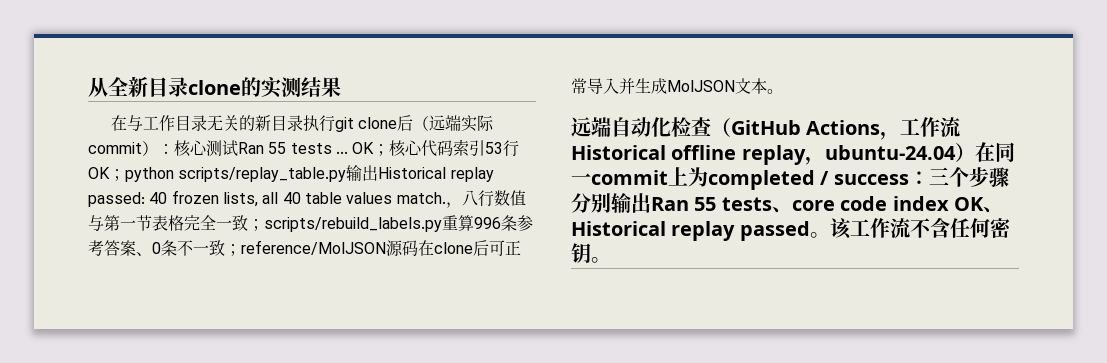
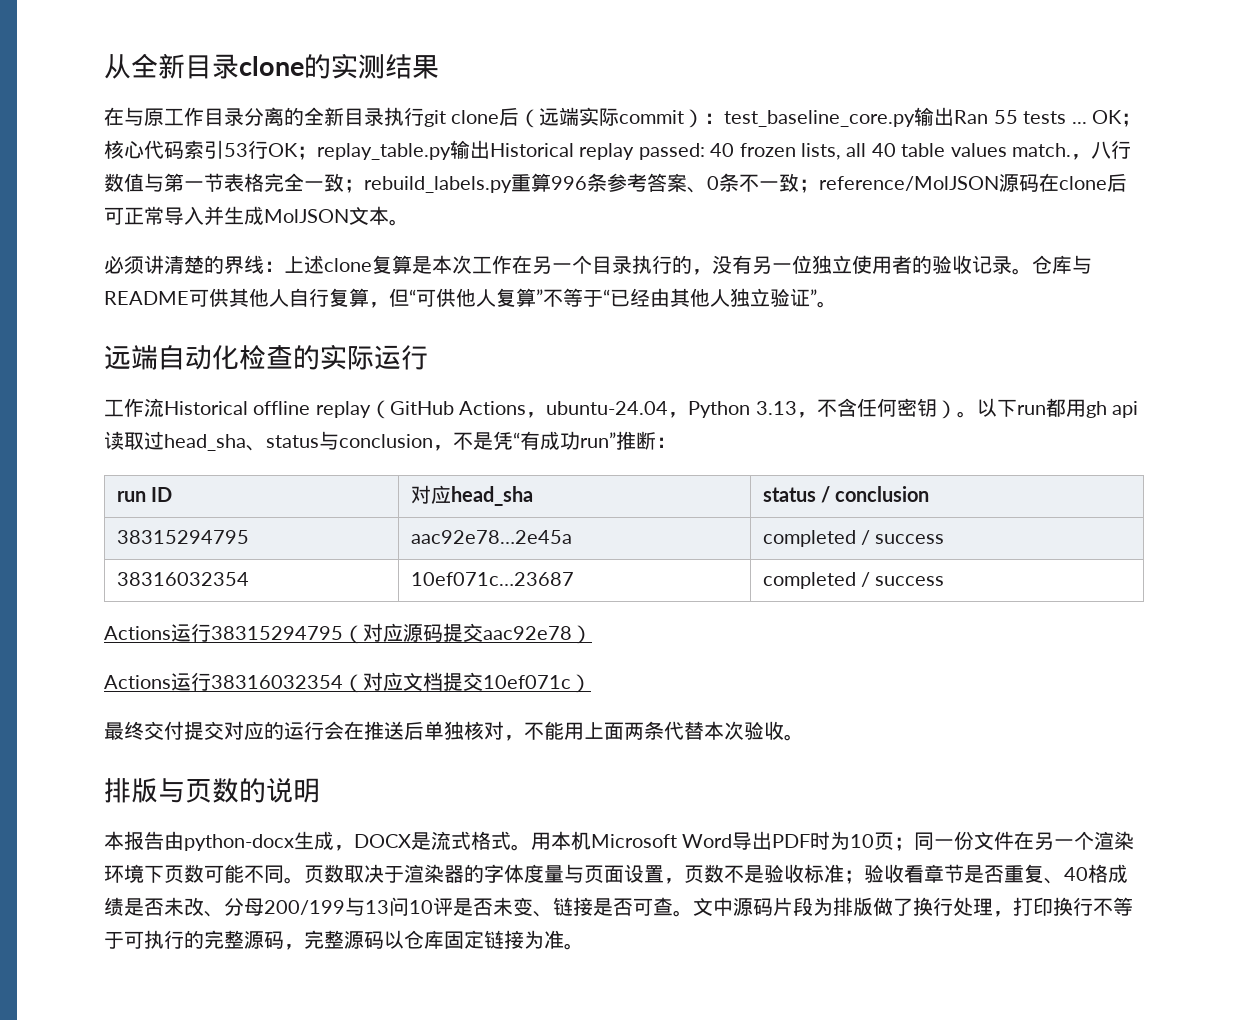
(144, 123) none -> [144,108,164,126] 原
[207,115,256,131] 无关的 -> [244,107,324,126] 分离的全
[174,140,238,157] 核心测试 -> [724,107,955,127] test_baseline_core.py输出
[125,167,347,182] python scripts/replay_table.py -> [317,143,451,160] replay_table.py
[264,217,442,232] scripts/rebuild_labels.py -> [364,176,512,193] rebuild_labels.py
(783, 91) none -> [104,255,1092,275] [104,288,837,308] // 必须讲清楚的界线：上述clone复算是本次工作在另一个目录执行的，没有另一位独立使用者的验收记录。仓库与README可供其他人自行复算，但“可供他人复算”不等于“已经由其他人独立验证”。
[711,118,901,140] （GitHub Actions， -> [293,344,428,370] 的实际运行 //
[804,142,1015,165] [571,167,1009,190] [571,192,1003,213] [571,217,1011,241] [571,243,591,263] ，ubuntu-24.04）在同一commit上为completed / success：三个步骤分别输出Ran 55 tests、core code index OK、Historical replay passed。该工作流不含任何密钥 -> [369,398,1138,419] [104,431,676,451] [116,487,172,502] [410,485,533,506] [762,486,930,503] [116,530,249,544] [410,530,572,544] [762,530,945,547] [116,572,249,586] [410,572,574,586] [762,572,945,589] [104,623,592,644] [104,672,591,693] [104,721,804,741] [104,777,320,803] [104,831,1135,851] [104,864,1128,884] [104,897,1133,917] [104,930,564,950] （GitHub Actions，ubuntu-24.04，Python 3.13，不含任何密钥）。以下run都用gh api读取过head_sha、status与conclusion，不是凭“有成功run”推断： // run ID | 对应head_sha | status / conclusion // 38315294795 | aac92e78…2e45a | completed / success // 38316032354 | 10ef071c…23687 | completed / success // Actions运行38315294795（对应源码提交aac92e78） // Actions运行38316032354（对应文档提交10ef071c） // 最终交付提交对应的运行会在推送后单独核对，不能用上面两条代替本次验收。 // 排版与页数的说明 // 本报告由python-docx生成，DOCX是流式格式。用本机Microsoft Word导出PDF时为10页；同一份文件在另一个渲染环境下页数可能不同。页数取决于渲染器的字体度量与页面设置，页数不是验收标准；验收看章节是否重复、40格成绩是否未改、分母200/199与13问10评是否未变、链接是否可查。文中源码片段为排版做了换行处理，打印换行不等于可执行的完整源码，完整源码以仓库固定链接为准

